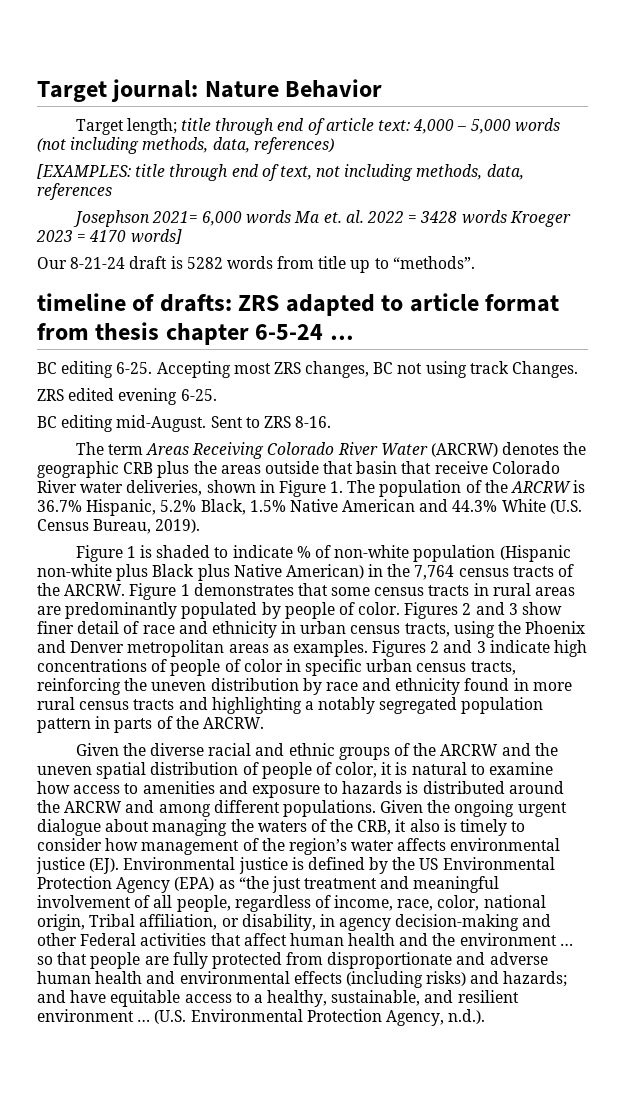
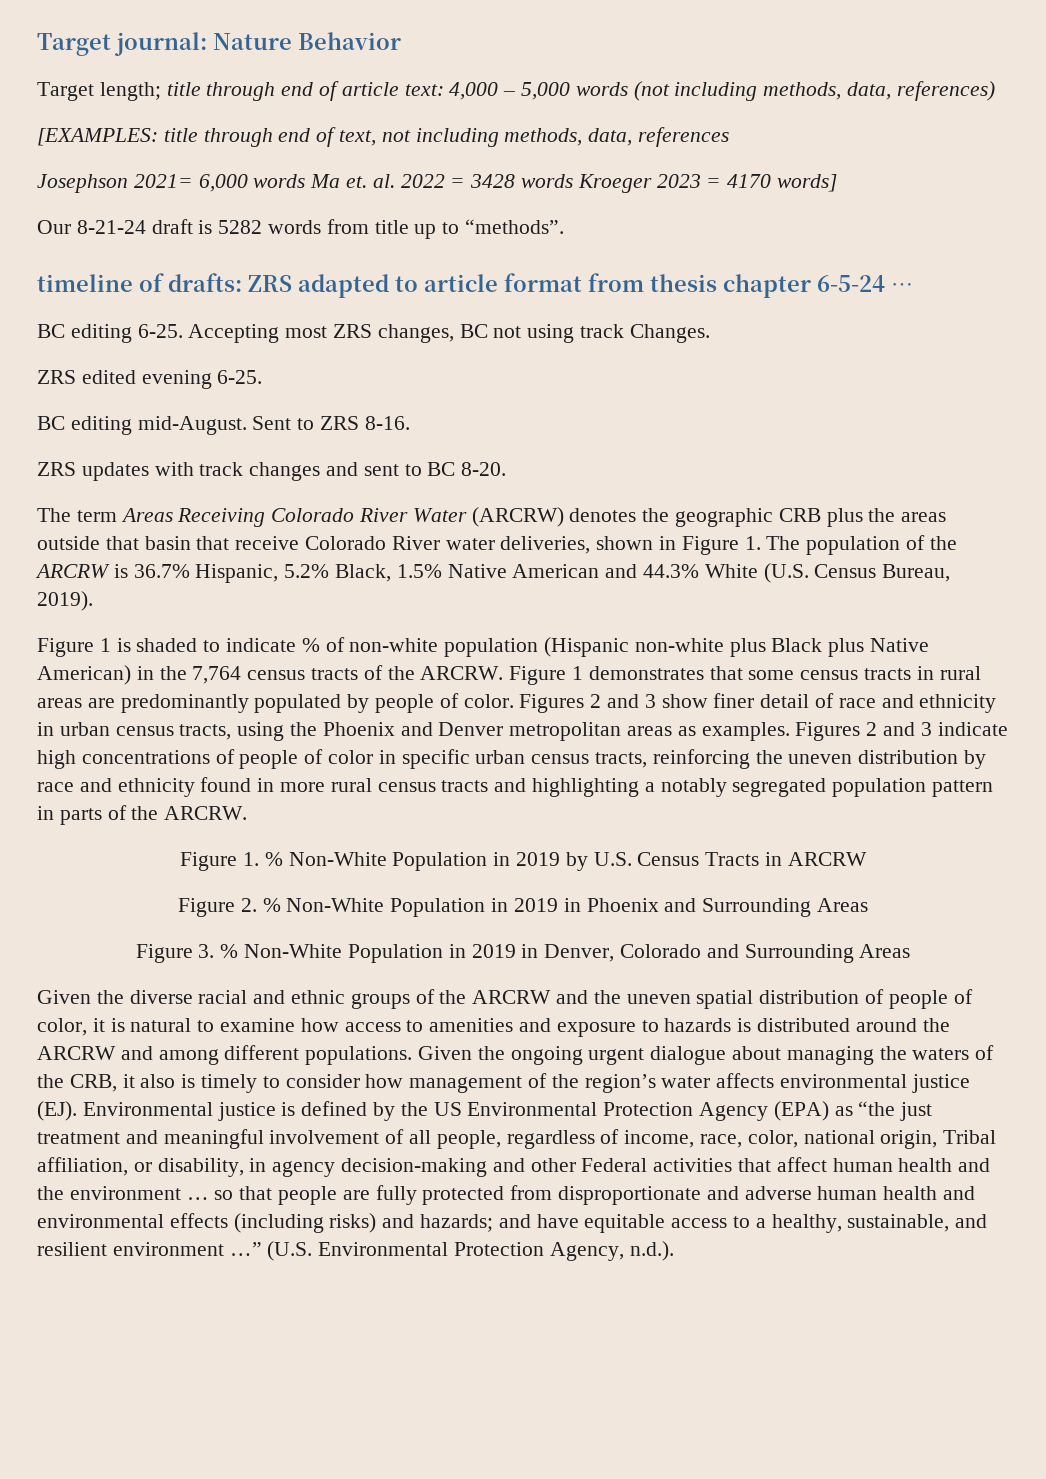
(332, 422) none -> [37,462,507,481] // ZRS updates with track changes and sent to BC 8-20.
(264, 723) none -> [180,852,867,871] [178,898,868,917] [135,944,911,963] // Figure 1. % Non-White Population in 2019 by U.S. Census Tracts in ARCRW // Figure 2. % Non-White Population in 2019 in Phoenix and Surrounding Areas // Figure 3. % Non-White Population in 2019 in Denver, Colorado and Surrounding Areas
[137,1019,151,1022] … -> [229,1242,262,1256] …”

